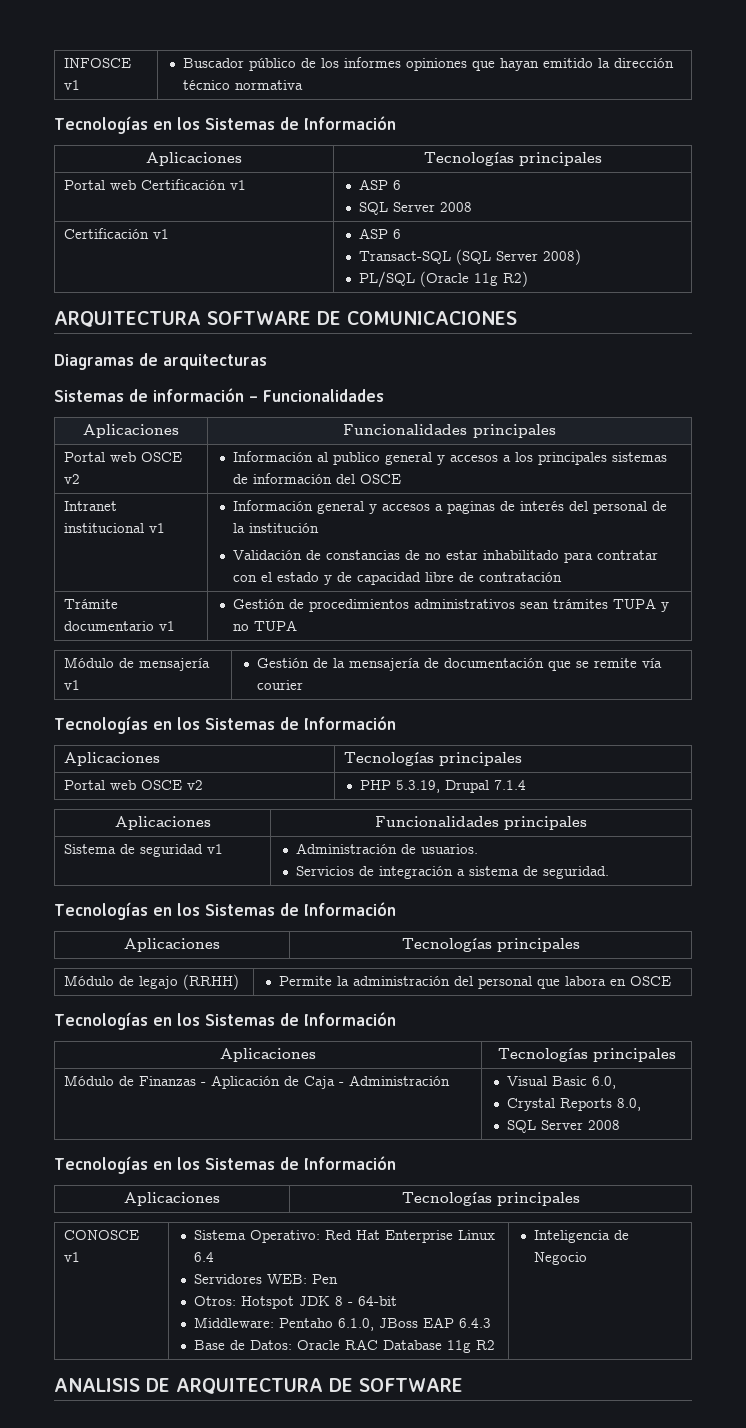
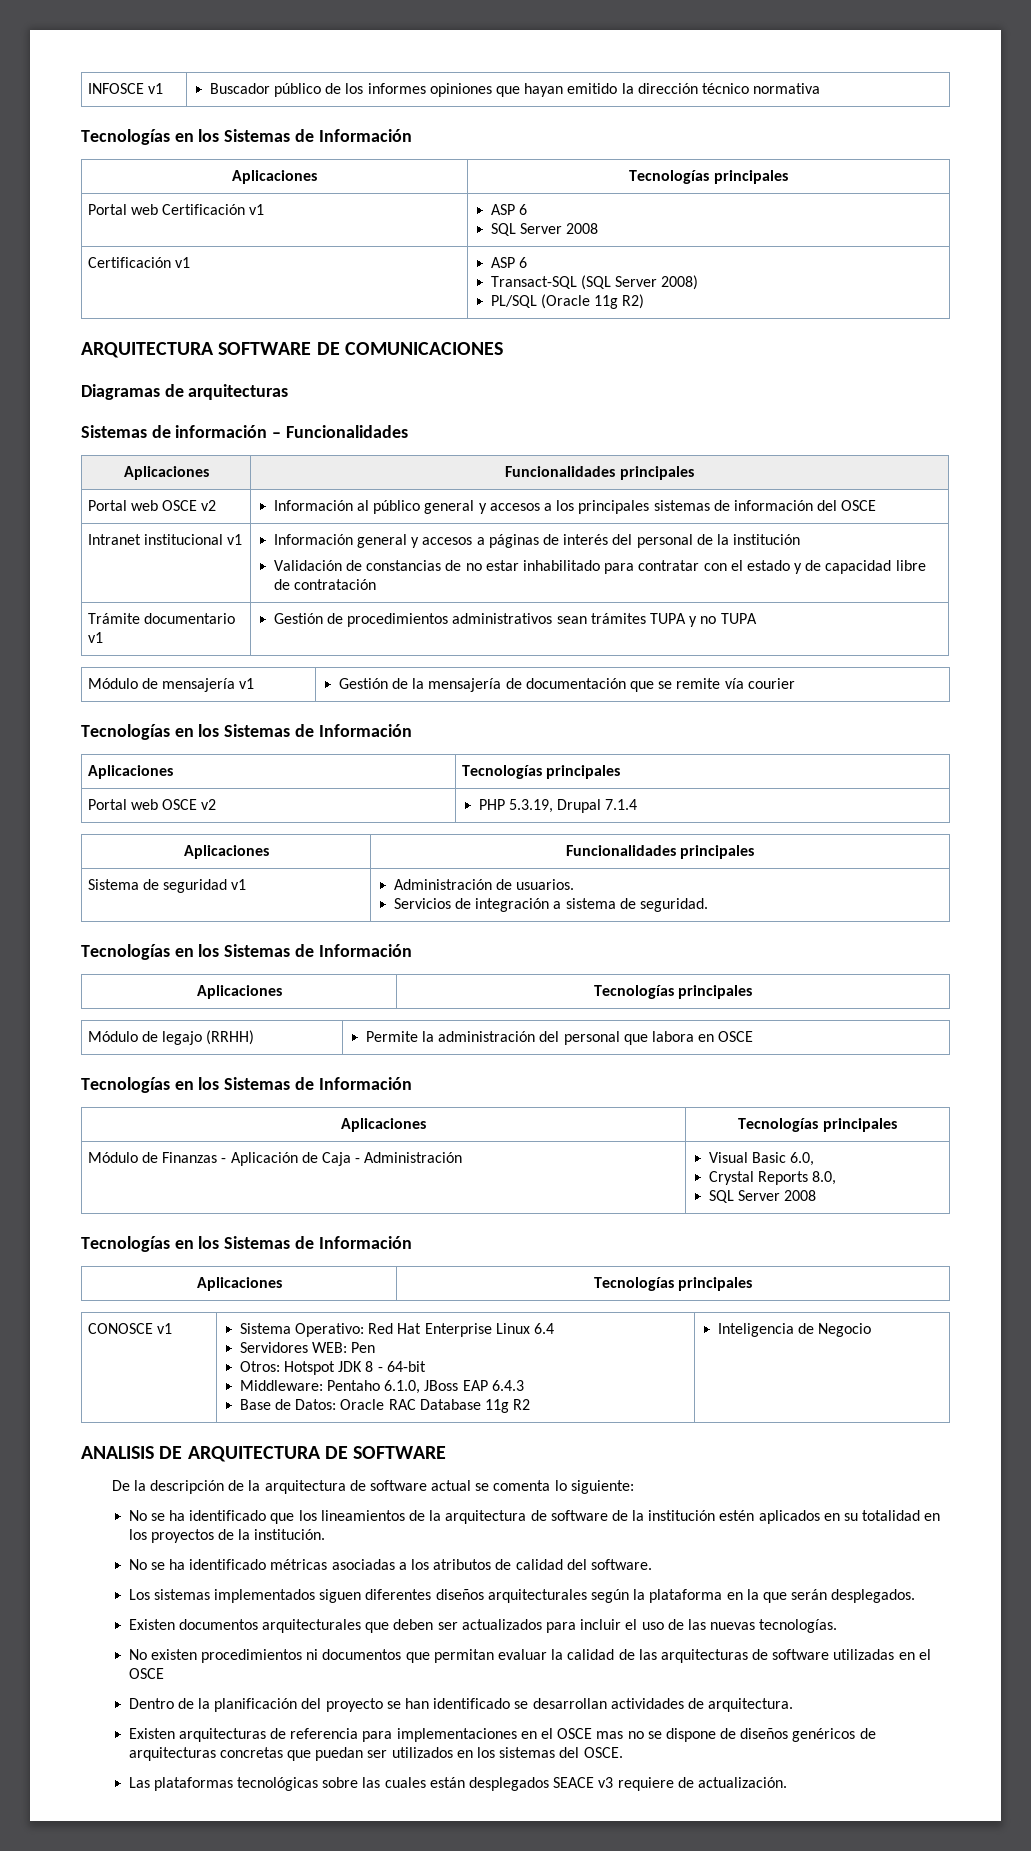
[332,452,380,465] publico -> [373,500,421,514] público
[446,501,495,514] paginas -> [488,534,539,548] páginas
(463, 1385) none -> [111,1480,634,1494] [128,1510,941,1524] [128,1529,326,1543] [128,1559,652,1570] [128,1589,916,1603] [128,1619,838,1633] [128,1649,931,1663] [128,1668,164,1679] [128,1698,794,1712] [128,1728,876,1742] [128,1747,623,1761] [128,1777,787,1791] // De la descripción de la arquitectura de software actual se comenta lo siguiente: // No se ha identificado que los lineamientos de la arquitectura de software de la institución estén aplicados en su totalidad en los proyectos de la institución. // No se ha identificado métricas asociadas a los atributos de calidad del software. // Los sistemas implementados siguen diferentes diseños arquitecturales según la plataforma en la que serán desplegados. // Existen documentos arquitecturales que deben ser actualizados para incluir el uso de las nuevas tecnologías. // No existen procedimientos ni documentos que permitan evaluar la calidad de las arquitecturas de software utilizadas en el OSCE // Dentro de la planificación del proyecto se han identificado se desarrollan actividades de arquitectura. // Existen arquitecturas de referencia para implementaciones en el OSCE mas no se dispone de diseños genéricos de arquitecturas concretas que puedan ser utilizados en los sistemas del OSCE. // Las plataformas tecnológicas sobre las cuales están desplegados SEACE v3 requiere de actualización.

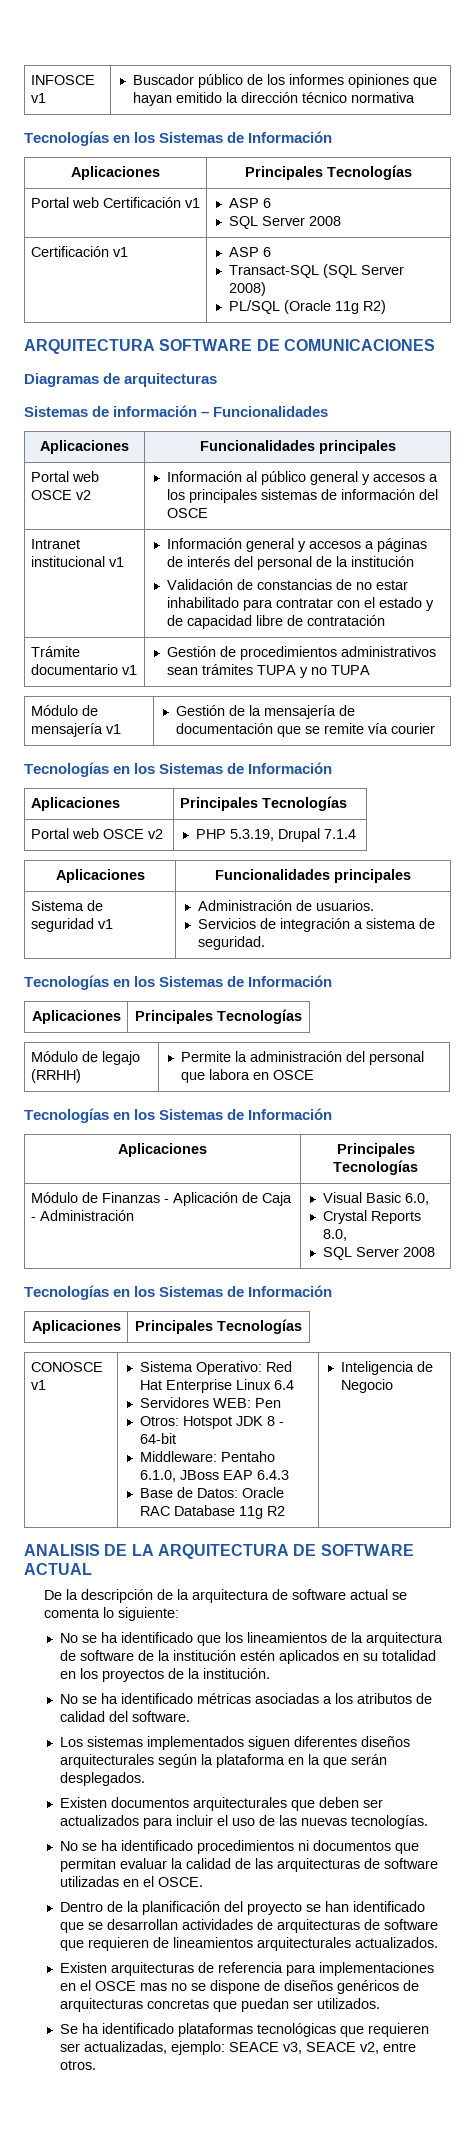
[629,170,788,184] Tecnologías principales -> [245,165,412,180] Principales Tecnologías
[461,765,620,779] Tecnologías principales -> [179,796,347,811] Principales Tecnologías
[593,985,753,999] Tecnologías principales -> [135,1009,302,1024] Principales Tecnologías
[738,1118,897,1132] Tecnologías principales -> [336,1143,415,1157] [333,1160,418,1175] Principales Tecnologías
[593,1277,753,1291] Tecnologías principales -> [135,1319,302,1334] Principales Tecnologías
(183, 1452) none -> [131,1544,154,1556] LA
(447, 1452) none -> [24,1563,92,1575] ACTUAL
[150,1649,197,1660] existen -> [81,1840,193,1851] se ha identificado
[128,1668,164,1679] OSCE -> [157,1877,203,1887] OSCE.
(511, 1703) none -> [59,1922,84,1933] que
[708,1698,794,1712] arquitectura. -> [276,1919,438,1933] [59,1937,438,1951] arquitecturas de software que requieren de lineamientos arquitecturales actualizados.
[391,1747,623,1758] [128,1777,787,1791] utilizados en los sistemas del OSCE. // Las plataformas tecnológicas sobre las cuales están desplegados SEACE v3 requiere de actualización. -> [316,1998,380,2009] [59,2023,429,2037] [59,2041,416,2055] [59,2060,96,2070] utilizados. // Se ha identificado plataformas tecnológicas que requieren ser actualizadas, ejemplo: SEACE v3, SEACE v2, entre otros.

